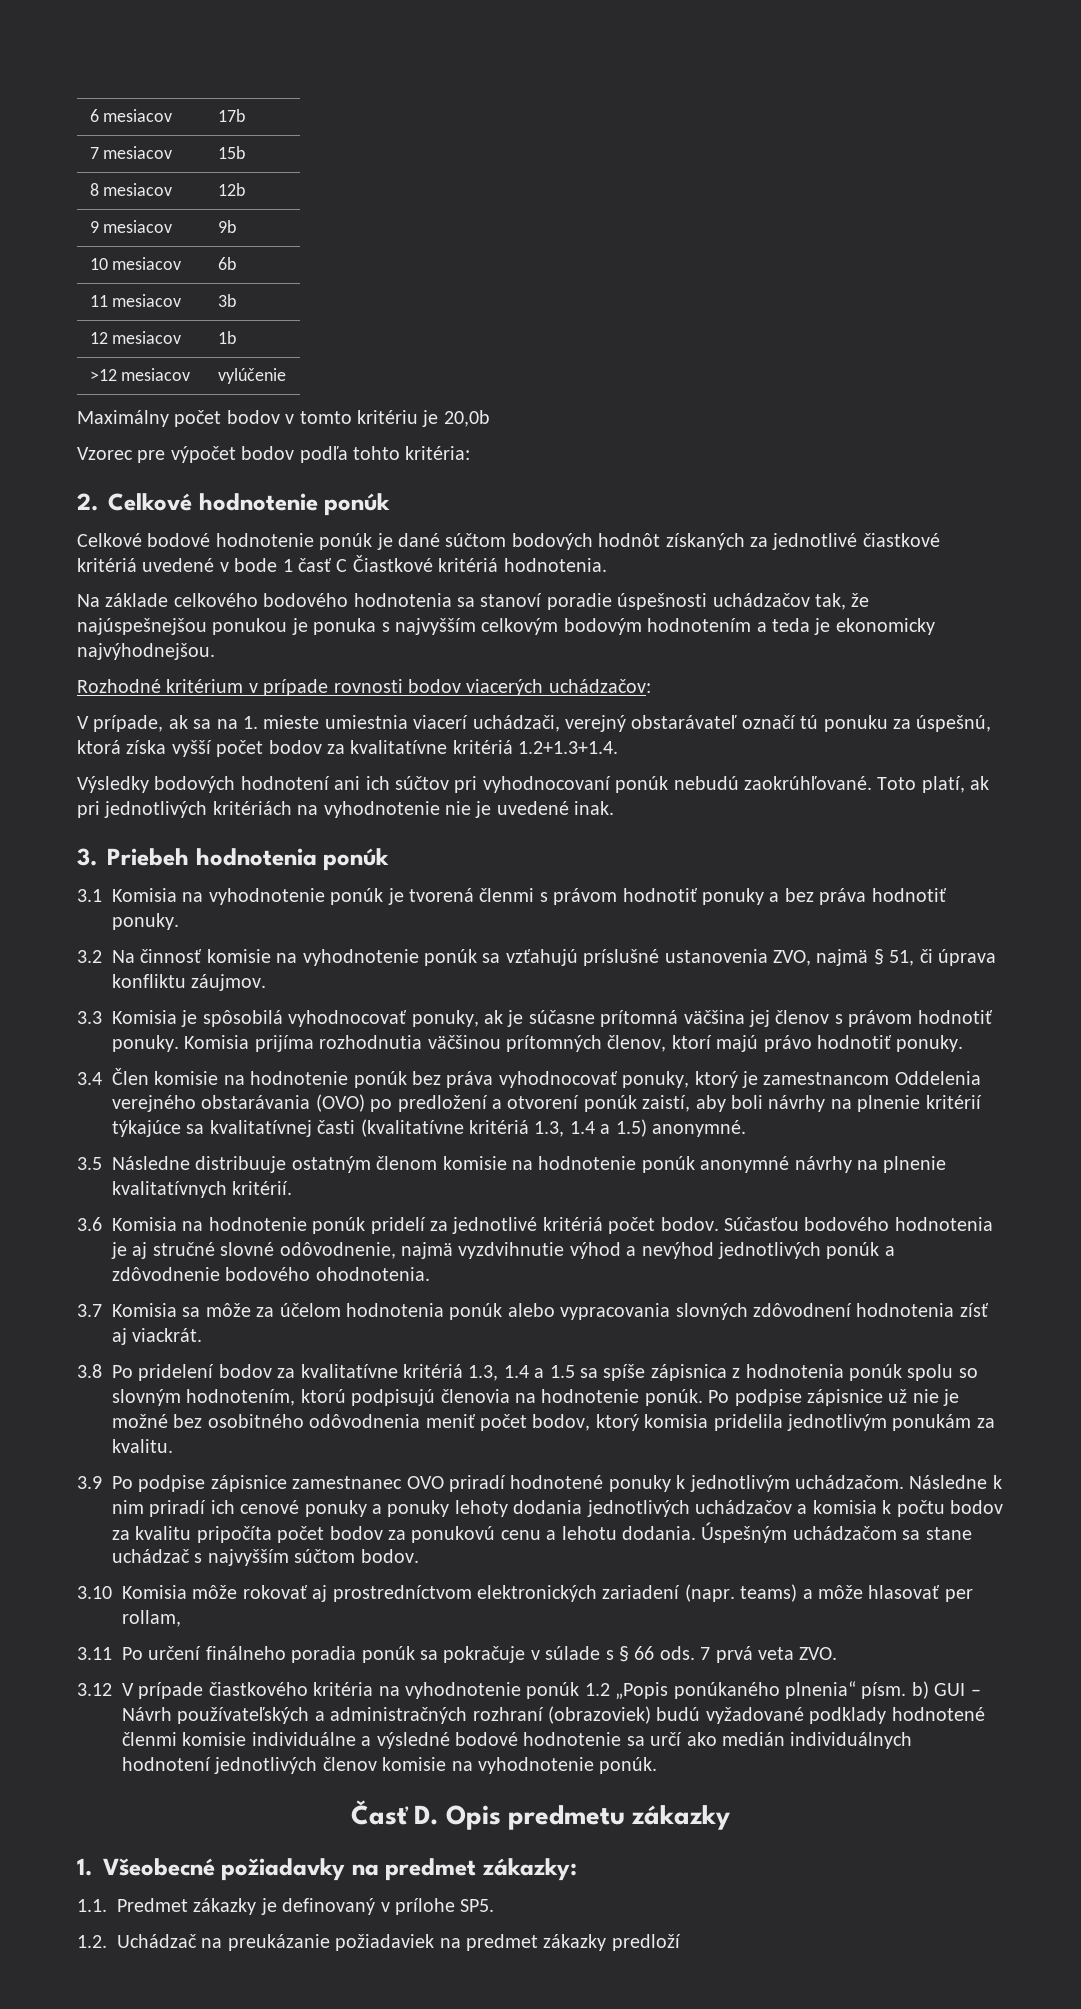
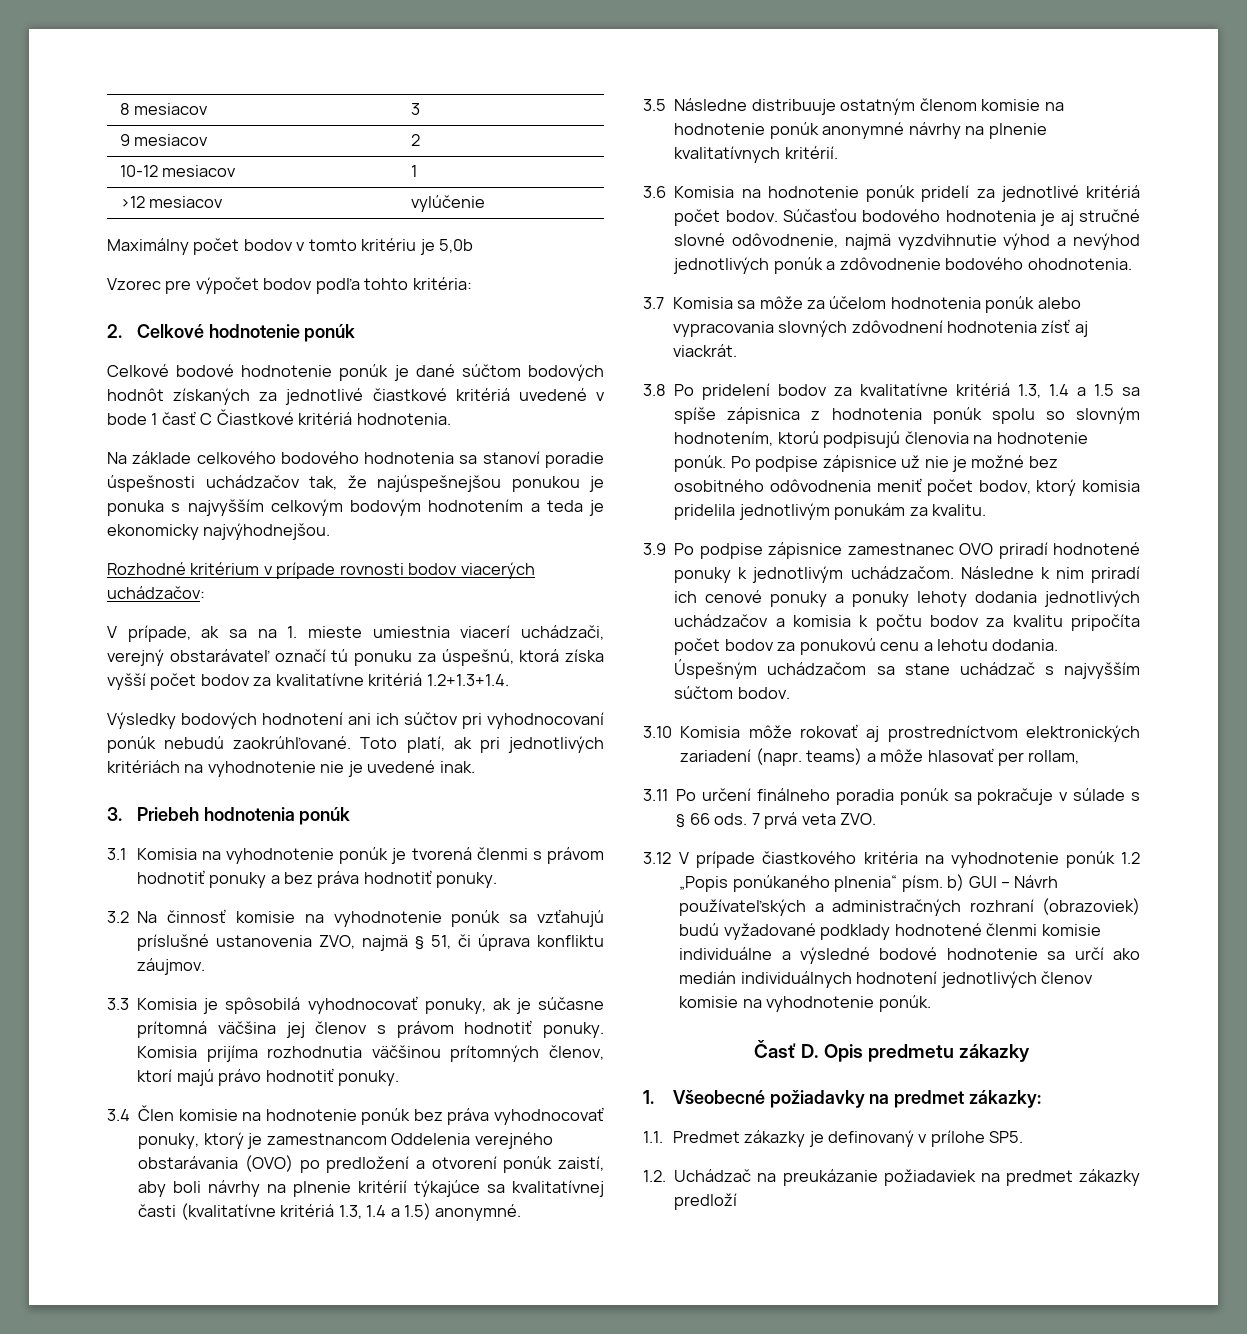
[89,109,173,122] [217,109,245,122] [89,146,173,159] [217,146,245,159] 6 mesiacov | 17b // 7 mesiacov | 15b // -> (119, 109) none
[217,183,245,196] 12b -> [410,103,420,115] 3
[217,220,236,233] [89,257,182,270] [217,257,236,270] [89,294,182,307] [217,294,236,307] [89,331,182,344] [217,331,236,344] 9b // 10 mesiacov | 6b // 11 mesiacov | 3b // 12 mesiacov | 1b -> [410,134,420,146] [119,165,237,177] [410,165,417,177] 2 // 10-12 mesiacov | 1
[443,410,490,427] 20,0b -> [439,239,474,253] 5,0b

